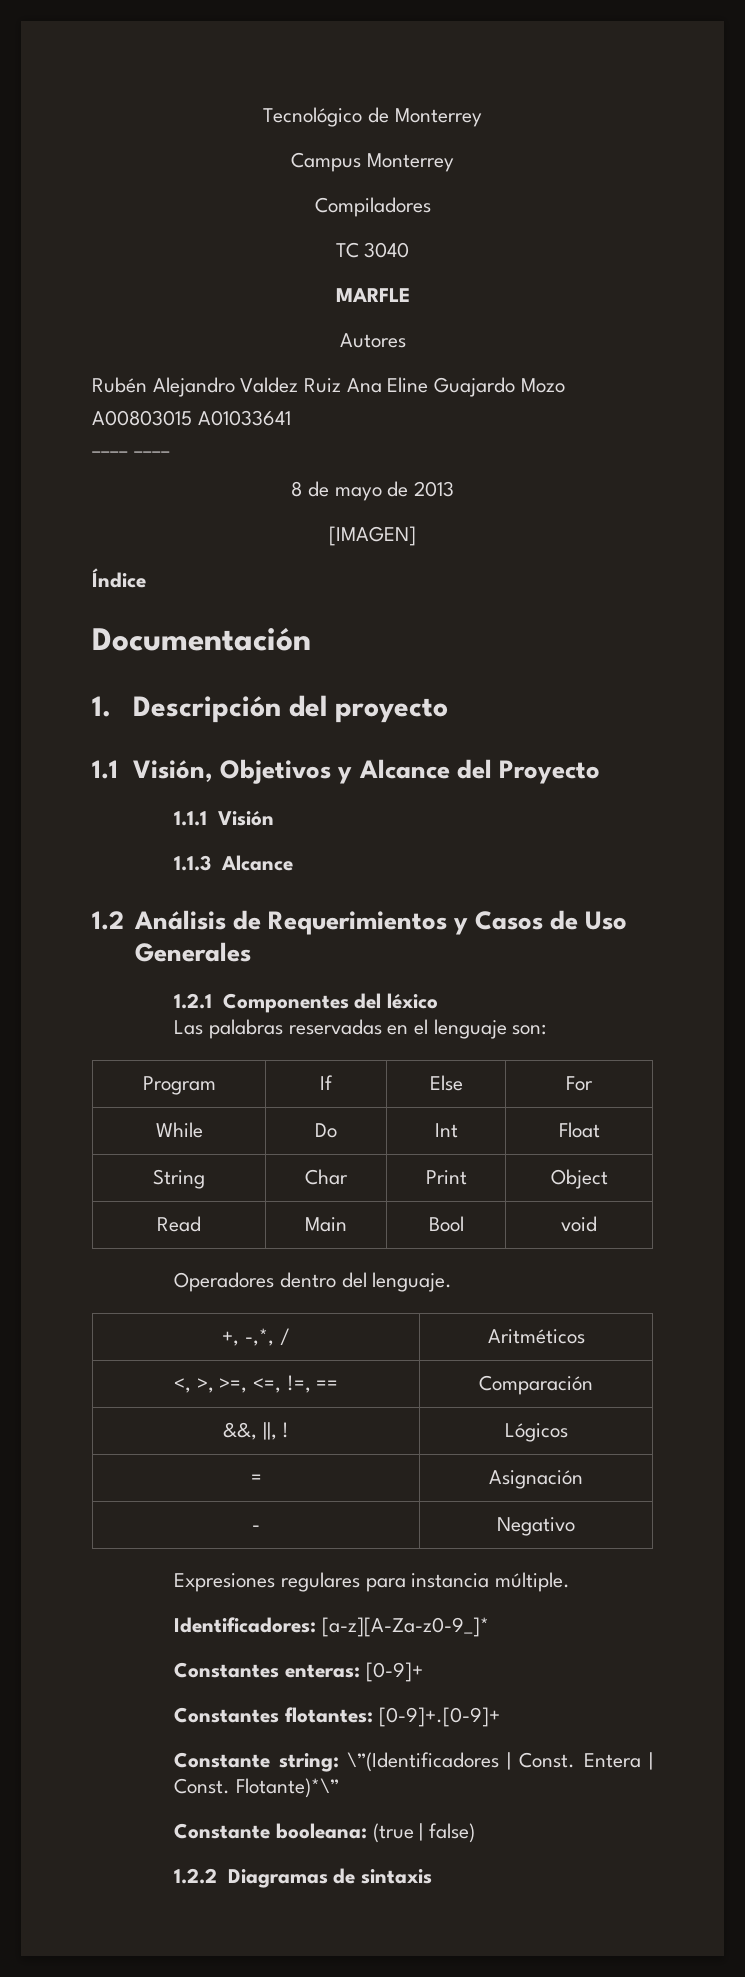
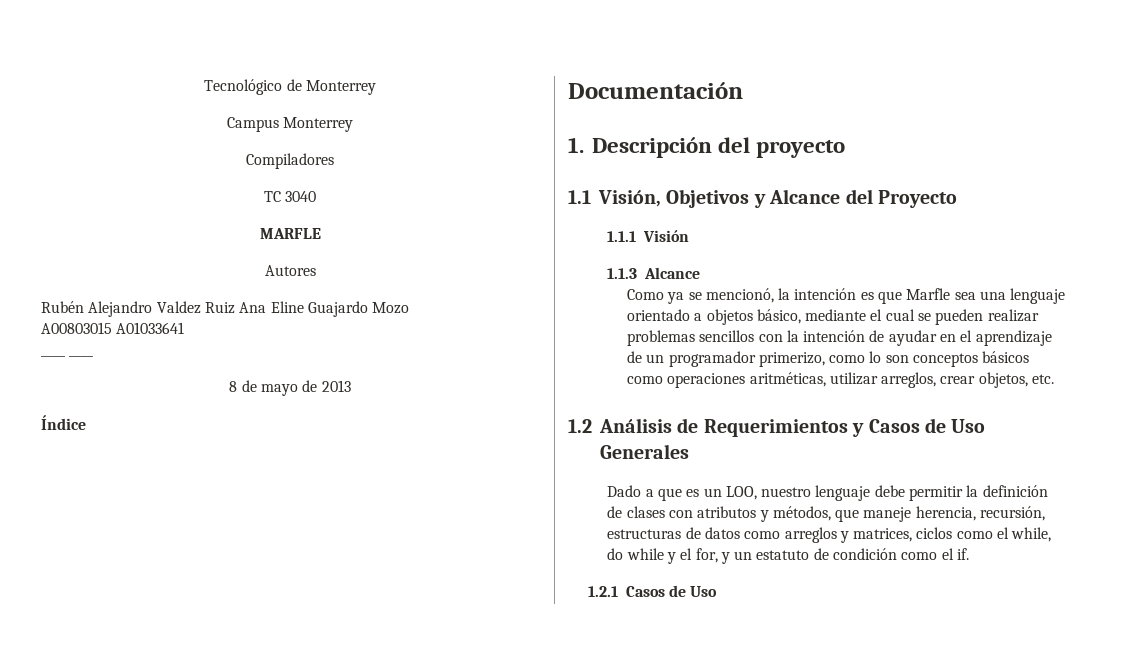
[329,526,416,546] // [IMAGEN] -> (351, 386) none
(293, 863) none -> [626,288,1066,304] [626,309,1039,325] [626,330,1052,346] [626,351,1030,367] [626,372,1055,388] // Como ya se mencionó, la intención es que Marfle sea una lenguaje orientado a objetos básico, mediante el cual se pueden realizar problemas sencillos con la intención de ayudar en el aprendizaje de un programador primerizo, como lo son conceptos básicos como operaciones aritméticas, utilizar arreglos, crear objetos, etc.
[174,993,439,1013] [174,1019,547,1039] [142,1076,216,1095] [320,1075,333,1090] [429,1075,463,1091] [566,1076,593,1091] [155,1122,203,1138] [315,1123,337,1138] [434,1123,458,1138] [558,1122,600,1138] [153,1169,205,1189] [305,1169,348,1185] [425,1170,467,1185] [550,1169,608,1189] [157,1216,201,1232] [305,1217,347,1232] [428,1216,464,1232] [561,1216,597,1232] [174,1272,453,1292] [222,1328,290,1346] [487,1329,585,1344] [173,1375,339,1393] [479,1375,593,1395] [222,1422,290,1440] [504,1423,568,1442] [250,1474,262,1484] [489,1470,583,1489] [252,1525,260,1531] [497,1517,575,1536] [174,1572,570,1592] [174,1617,489,1637] [174,1662,423,1682] [174,1707,500,1727] [174,1752,654,1772] [174,1778,339,1798] [174,1823,475,1843] [174,1868,433,1888] 1.2.1 Componentes del léxico // Las palabras reservadas en el lenguaje son: // Program | If | Else | For // While | Do | Int | Float // String | Char | Print | Object // Read | Main | Bool | void // Operadores dentro del lenguaje. // +, -,*, / | Aritméticos // <, >, >=, <=, !=, == | Comparación // &&, ||, ! | Lógicos // = | Asignación // - | Negativo // Expresiones regulares para instancia múltiple. // Identificadores: [a-z][A-Za-z0-9_]* // Constantes enteras: [0-9]+ // Constantes flotantes: [0-9]+.[0-9]+ // Constante string: \”(Identificadores | Const. Entera | Const. Flotante)*\” // Constante booleana: (true | false) // 1.2.2 Diagramas de sintaxis -> [607,485,1048,501] [607,506,1046,522] [607,527,1052,543] [607,548,970,564] [587,585,718,597] Dado a que es un LOO, nuestro lenguaje debe permitir la definición de clases con atributos y métodos, que maneje herencia, recursión, estructuras de datos como arreglos y matrices, ciclos como el while, do while y el for, y un estatuto de condición como el if. // 1.2.1 Casos de Uso

